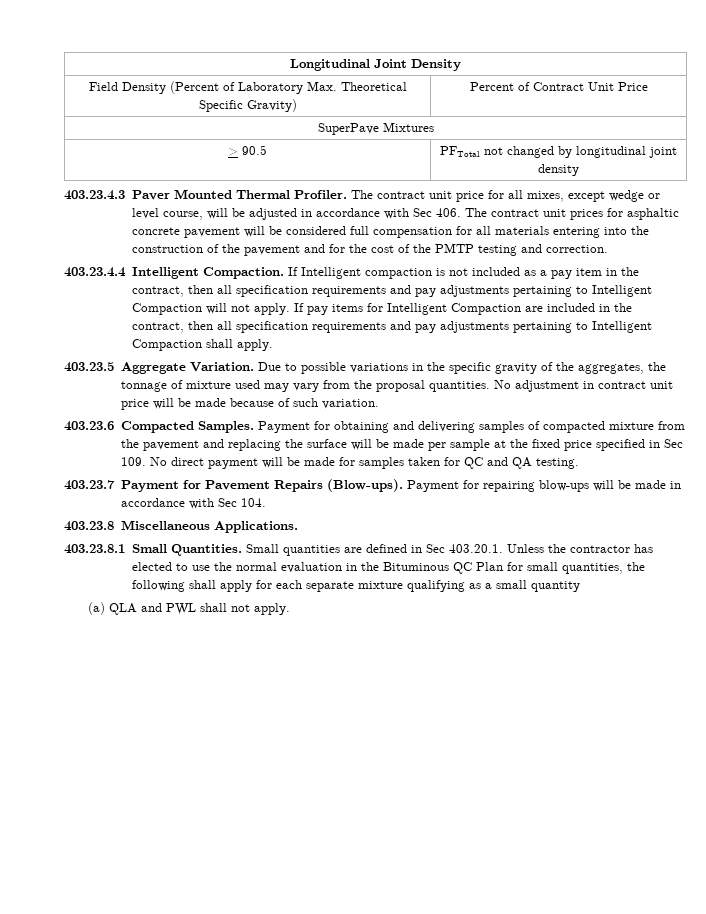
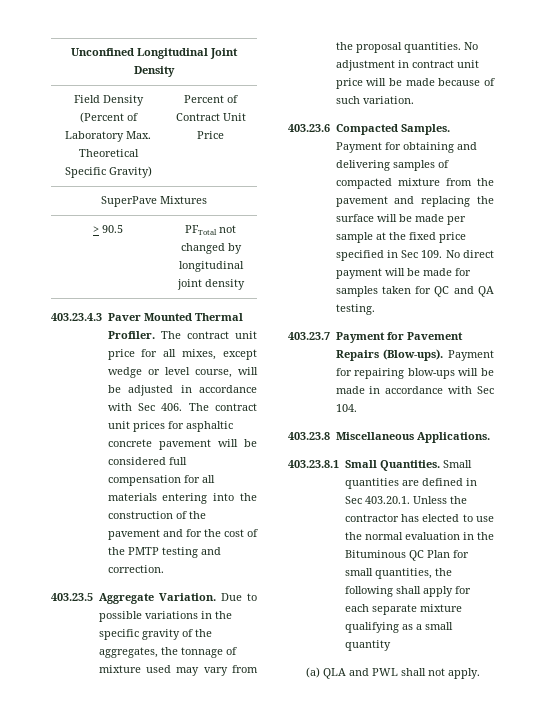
(290, 65) none -> [71,48,134,56] Unconfined
[64,267,639,279] [131,285,652,297] [131,303,632,315] [131,321,652,333] [131,339,273,351] // 403.23.4.4 Intelligent Compaction. If Intelligent compaction is not included as a pay item in the contract, then all specification requirements and pay adjustments pertaining to Intelligent Compaction will not apply. If pay items for Intelligent Compaction are included in the contract, then all specification requirements and pay adjustments pertaining to Intelligent Compaction shall apply. -> (164, 569) none

